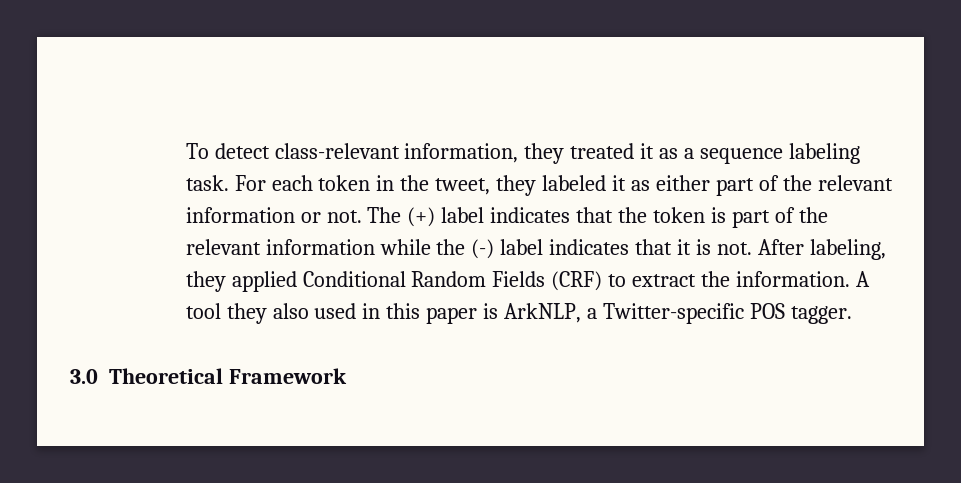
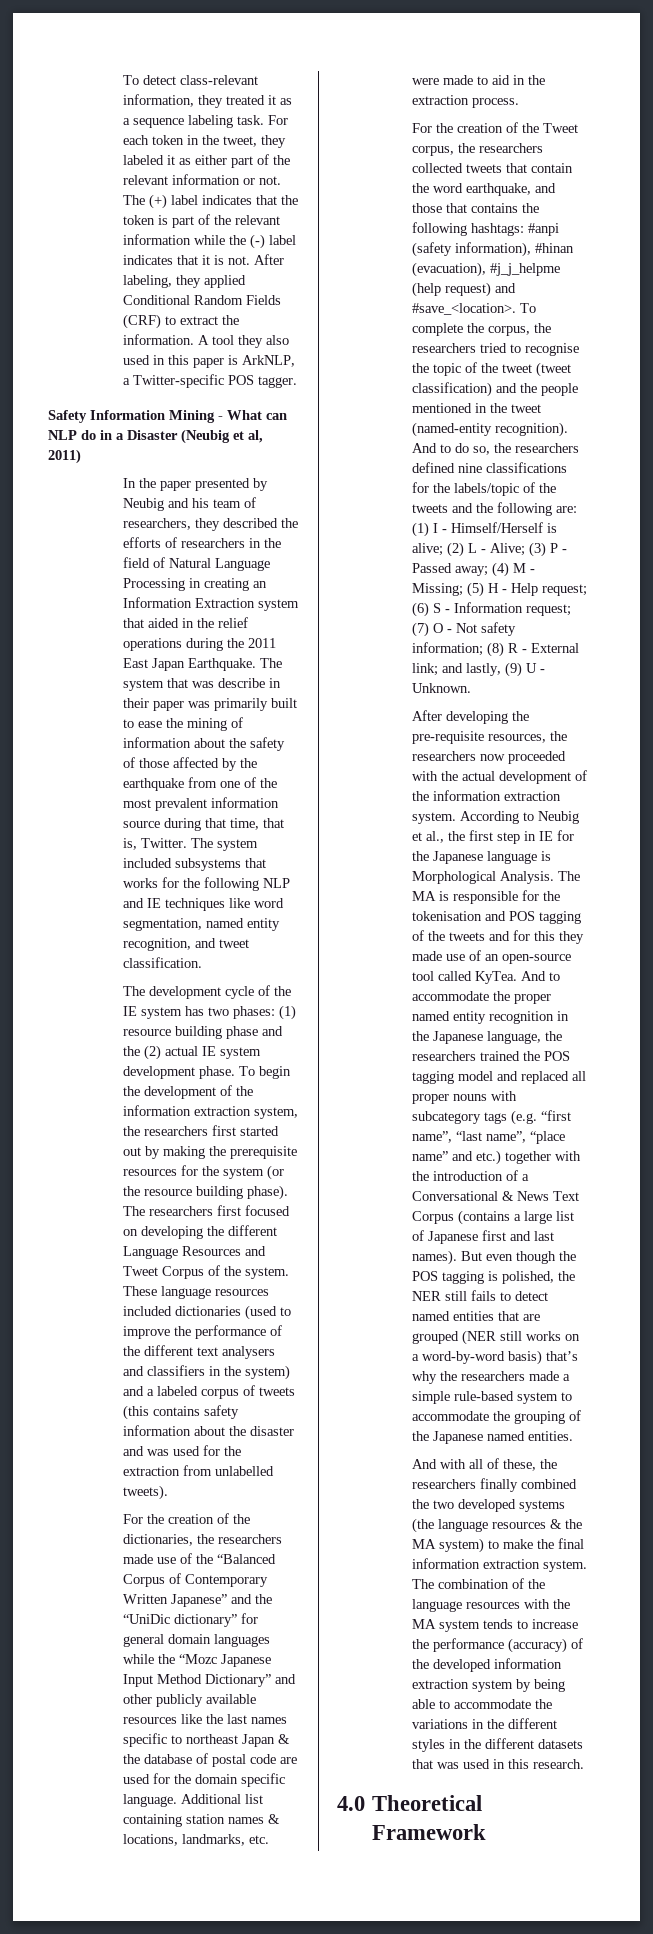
[70,369,98,384] 3.0 -> [48,410,287,423] [48,429,263,444] [48,449,81,464] [123,478,268,491] [123,497,256,511] [123,518,298,531] [123,537,281,548] [123,557,270,571] [123,578,267,591] [123,597,299,611] [123,617,248,628] [123,638,276,651] [123,658,282,671] [123,678,281,691] [123,698,297,711] [123,717,243,731] [123,737,285,751] [123,757,257,771] [123,777,277,791] [123,797,279,811] [123,818,284,831] [123,838,258,851] [123,858,266,871] [123,877,290,891] [123,898,284,911] [123,918,280,931] [123,938,249,951] [123,957,202,968] [123,985,291,999] [123,1005,296,1020] [123,1026,283,1039] [123,1045,261,1060] [123,1066,291,1079] [123,1085,253,1099] [123,1105,298,1119] [123,1125,279,1136] [123,1146,297,1159] [123,1165,284,1180] [123,1185,288,1200] [123,1205,290,1216] [123,1225,277,1239] [123,1246,266,1259] [123,1265,289,1279] [123,1286,269,1299] [123,1305,291,1320] [123,1325,282,1339] [123,1345,275,1359] [123,1365,290,1380] [123,1385,295,1399] [123,1405,239,1420] [123,1425,294,1436] [123,1445,241,1456] [123,1465,274,1476] [123,1485,168,1500] [123,1513,250,1524] [123,1534,282,1546] [123,1553,276,1564] [123,1573,268,1587] [123,1594,272,1607] [123,1613,258,1627] [123,1634,270,1647] [123,1654,271,1667] [123,1674,296,1687] [123,1694,256,1707] [123,1714,287,1724] [123,1733,290,1747] [123,1753,297,1767] [123,1773,285,1787] [123,1794,263,1807] [123,1814,280,1827] [123,1834,269,1846] [412,75,545,85] [412,95,519,108] [412,122,578,133] [412,143,543,156] [412,163,573,173] [412,183,556,196] [412,203,539,213] [412,222,559,236] [412,242,574,257] [412,262,560,277] [412,282,516,297] [412,303,536,315] [412,323,551,336] [412,343,579,356] [412,362,571,377] [412,382,578,397] [412,403,541,413] [412,422,568,437] [412,443,579,455] [412,462,567,473] [412,482,556,496] [412,502,577,516] [412,522,557,537] [412,542,567,557] [412,562,535,577] [412,582,587,597] [412,602,571,617] [412,622,516,637] [412,642,579,657] [412,662,545,677] [412,683,471,693] [412,710,529,724] [412,731,567,744] [412,751,566,764] [412,770,587,784] [412,790,561,801] [412,811,579,824] [412,830,574,844] [412,851,551,864] [412,871,580,884] [412,890,560,904] [412,911,581,924] [412,930,584,944] [412,950,571,964] [412,971,560,984] [412,991,551,1004] [412,1011,569,1024] [412,1031,562,1044] [412,1051,570,1061] [412,1071,586,1084] [412,1091,517,1104] [412,1110,571,1125] [412,1131,565,1144] [412,1150,581,1165] [412,1170,529,1181] [412,1191,579,1201] [412,1210,574,1225] [412,1230,554,1244] [412,1250,576,1265] [412,1271,575,1284] [412,1290,548,1301] [412,1311,540,1321] [412,1330,580,1345] [412,1350,578,1365] [412,1371,570,1384] [412,1391,572,1404] [412,1410,581,1424] [412,1431,573,1444] [412,1458,557,1471] [412,1478,577,1492] [412,1499,565,1512] [412,1518,582,1533] [412,1538,584,1553] [412,1558,587,1572] [412,1578,545,1589] [412,1599,570,1612] [412,1619,578,1632] [412,1638,583,1653] [412,1658,562,1672] [412,1679,565,1692] [412,1699,552,1709] [412,1718,557,1729] [412,1738,583,1752] [412,1759,584,1769] [337,1796,365,1811] Safety Information Mining - What can NLP do in a Disaster (Neubig et al, 2011) // In the paper presented by Neubig and his team of researchers, they described the efforts of researchers in the field of Natural Language Processing in creating an Information Extraction system that aided in the relief operations during the 2011 East Japan Earthquake. The system that was describe in their paper was primarily built to ease the mining of information about the safety of those affected by the earthquake from one of the most prevalent information source during that time, that is, Twitter. The system included subsystems that works for the following NLP and IE techniques like word segmentation, named entity recognition, and tweet classification. // The development cycle of the IE system has two phases: (1) resource building phase and the (2) actual IE system development phase. To begin the development of the information extraction system, the researchers first started out by making the prerequisite resources for the system (or the resource building phase). The researchers first focused on developing the different Language Resources and Tweet Corpus of the system. These language resources included dictionaries (used to improve the performance of the different text analysers and classifiers in the system) and a labeled corpus of tweets (this contains safety information about the disaster and was used for the extraction from unlabelled tweets). // For the creation of the dictionaries, the researchers made use of the “Balanced Corpus of Contemporary Written Japanese” and the “UniDic dictionary” for general domain languages while the “Mozc Japanese Input Method Dictionary” and other publicly available resources like the last names specific to northeast Japan & the database of postal code are used for the domain specific language. Additional list containing station names & locations, landmarks, etc. were made to aid in the extraction process. // For the creation of the Tweet corpus, the researchers collected tweets that contain the word earthquake, and those that contains the following hashtags: #anpi (safety information), #hinan (evacuation), #j_j_helpme (help request) and #save_<location>. To complete the corpus, the researchers tried to recognise the topic of the tweet (tweet classification) and the people mentioned in the tweet (named-entity recognition). And to do so, the researchers defined nine classifications for the labels/topic of the tweets and the following are: (1) I - Himself/Herself is alive; (2) L - Alive; (3) P - Passed away; (4) M - Missing; (5) H - Help request; (6) S - Information request; (7) O - Not safety information; (8) R - External link; and lastly, (9) U - Unknown. // After developing the pre-requisite resources, the researchers now proceeded with the actual development of the information extraction system. According to Neubig et al., the first step in IE for the Japanese language is Morphological Analysis. The MA is responsible for the tokenisation and POS tagging of the tweets and for this they made use of an open-source tool called KyTea. And to accommodate the proper named entity recognition in the Japanese language, the researchers trained the POS tagging model and replaced all proper nouns with subcategory tags (e.g. “first name”, “last name”, “place name” and etc.) together with the introduction of a Conversational & News Text Corpus (contains a large list of Japanese first and last names). But even though the POS tagging is polished, the NER still fails to detect named entities that are grouped (NER still works on a word-by-word basis) that’s why the researchers made a simple rule-based system to accommodate the grouping of the Japanese named entities. // And with all of these, the researchers finally combined the two developed systems (the language resources & the MA system) to make the final information extraction system. The combination of the language resources with the MA system tends to increase the performance (accuracy) of the developed information extraction system by being able to accommodate the variations in the different styles in the different datasets that was used in this research. // 4.0

